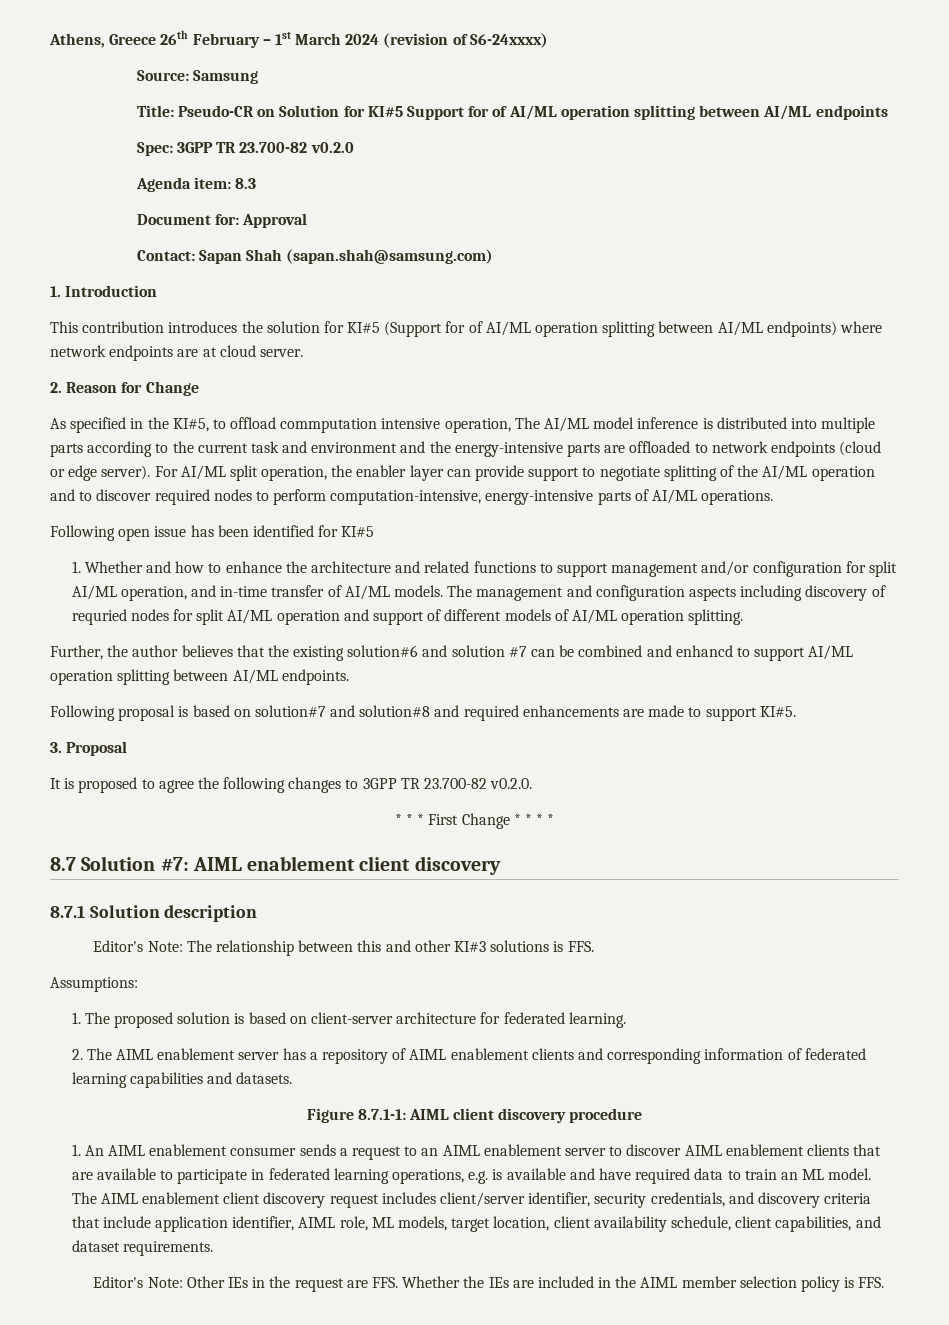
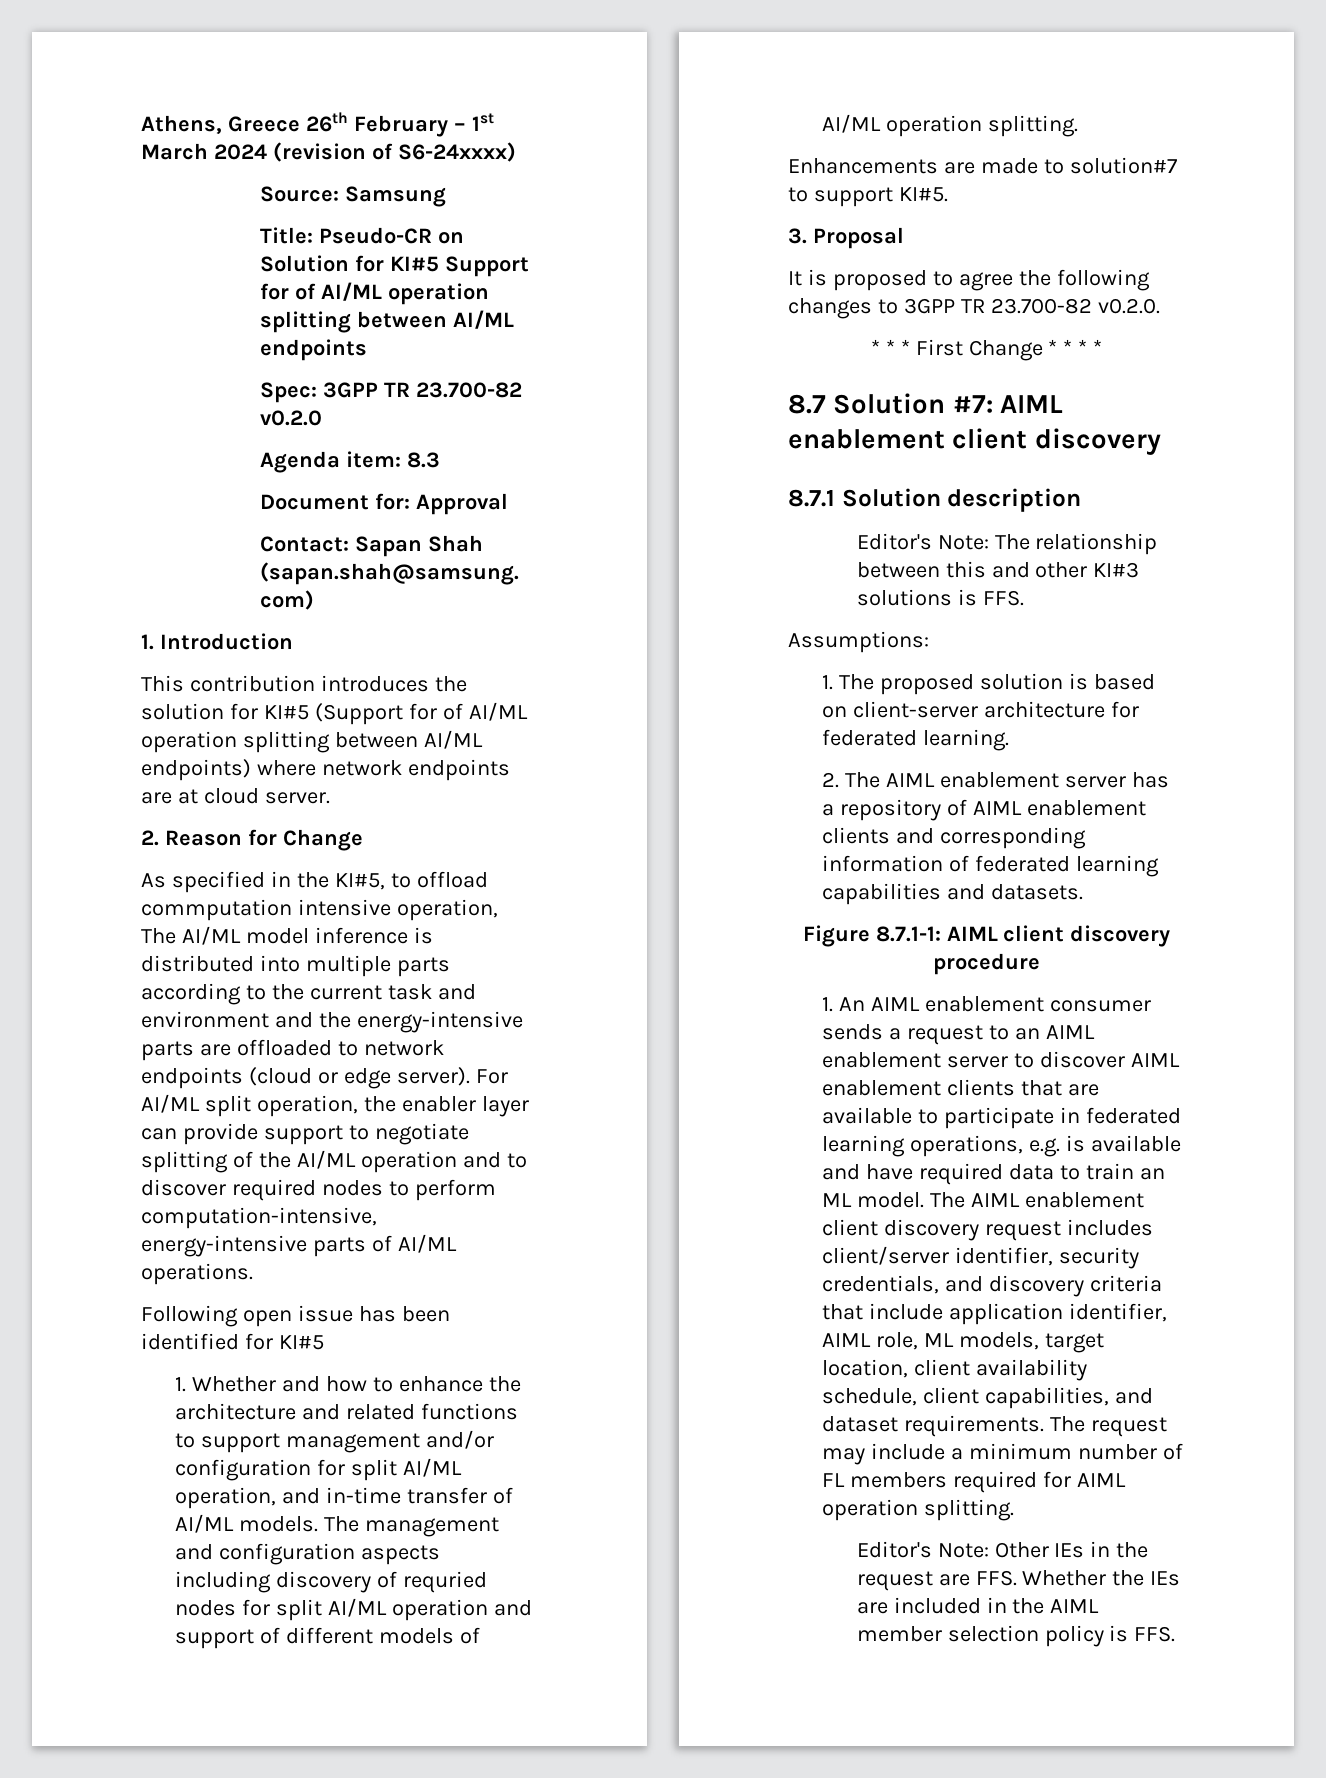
[50,645,854,661] [50,669,349,685] [50,705,619,721] Further, the author believes that the existing solution#6 and solution #7 can be combined and enhancd to support AI/ML operation splitting between AI/ML endpoints. // Following proposal is based on solution#7 and solution#8 and required enhancements -> [788,158,938,174] Enhancements
(702, 712) none -> [1069,157,1177,174] [788,187,808,202] solution#7 to
(213, 1248) none -> [1050,1416,1168,1437] [822,1443,1184,1465] [822,1471,1127,1493] [822,1499,1015,1521] The request may include a minimum number of FL members required for AIML operation splitting.

